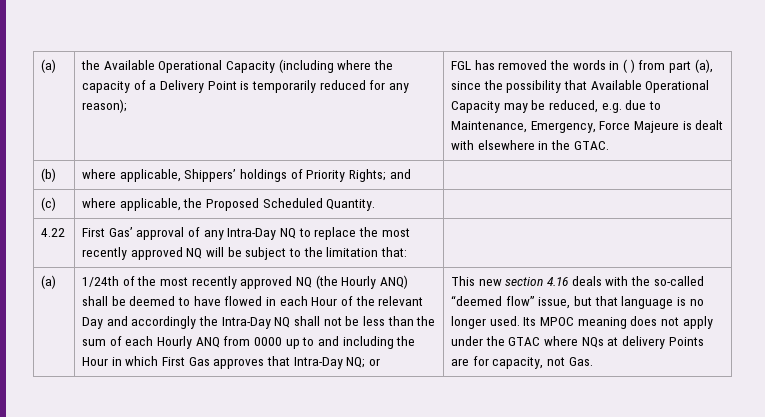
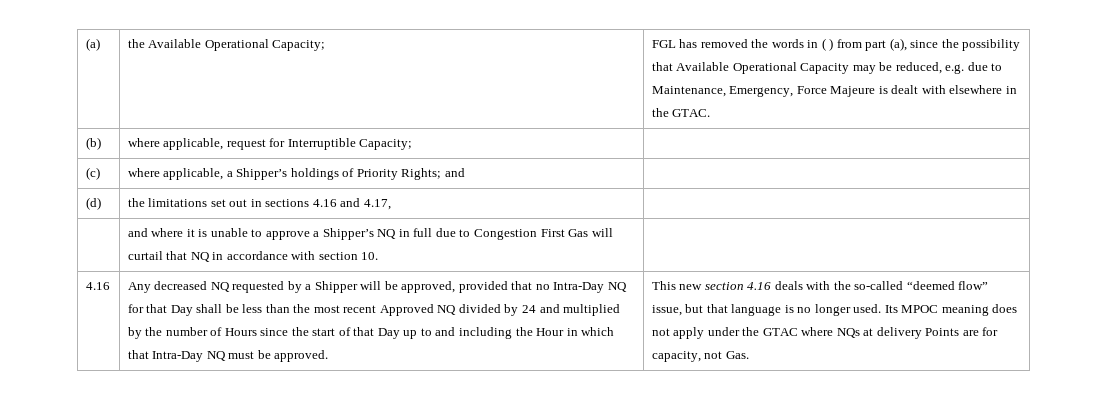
[226,59,394,73] [82,80,410,93] [82,99,128,113] Capacity (including where the capacity of a Delivery Point is temporarily reduced for any reason); -> [272,40,326,51] Capacity;
[184,169,237,182] Shippers’ -> [226,138,413,150] [85,167,100,180] [127,168,288,180] request for Interruptible Capacity; | // (c) | where applicable, a Shipper’s
[41,197,57,211] [82,198,376,211] [41,228,66,237] [82,227,410,240] [82,247,408,260] [41,275,57,289] [82,275,409,289] [82,296,424,306] [82,316,436,329] [82,336,283,349] (c) | where applicable, the Proposed Scheduled Quantity. | // 4.22 | First Gas’ approval of any Intra-Day NQ to replace the most recently approved NQ will be subject to the limitation that: | // (a) | 1/24th of the most recently approved NQ (the Hourly ANQ) shall be deemed to have flowed in each Hour of the relevant Day and accordingly the Intra-Day NQ shall not be less than the sum of each Hourly ANQ from 0000 -> [85,197,101,210] [127,198,391,210] [127,228,613,240] [127,251,379,262] [85,282,110,290] [127,281,627,293] [127,304,621,316] [127,327,400,339] (d) | the limitations set out in sections 4.16 and 4.17, | // | and where it is unable to approve a Shipper’s NQ in full due to Congestion First Gas will curtail that NQ in accordance with section 10. | // 4.16 | Any decreased NQ requested by a Shipper will be approved, provided that no Intra-Day NQ for that Day shall be less than the most recent Approved NQ divided by 24 and multiplied by the number of Hours since the start of that Day
[162,356,381,369] First Gas approves that Intra-Day NQ; or -> [127,350,329,362] that Intra-Day NQ must be approved.

